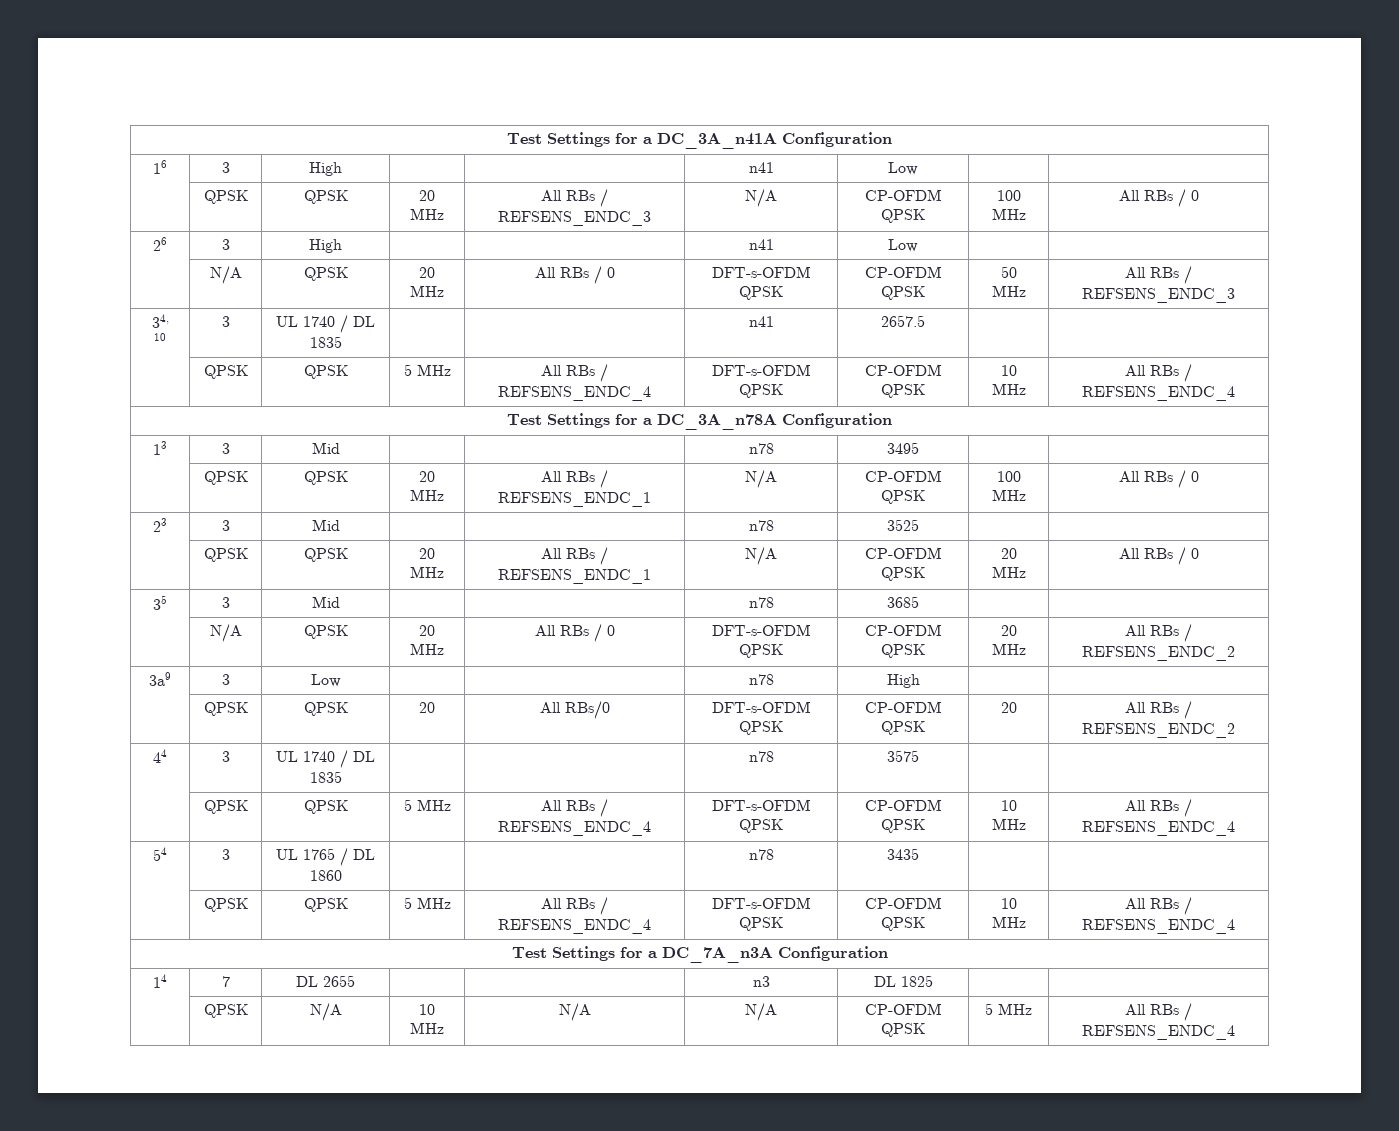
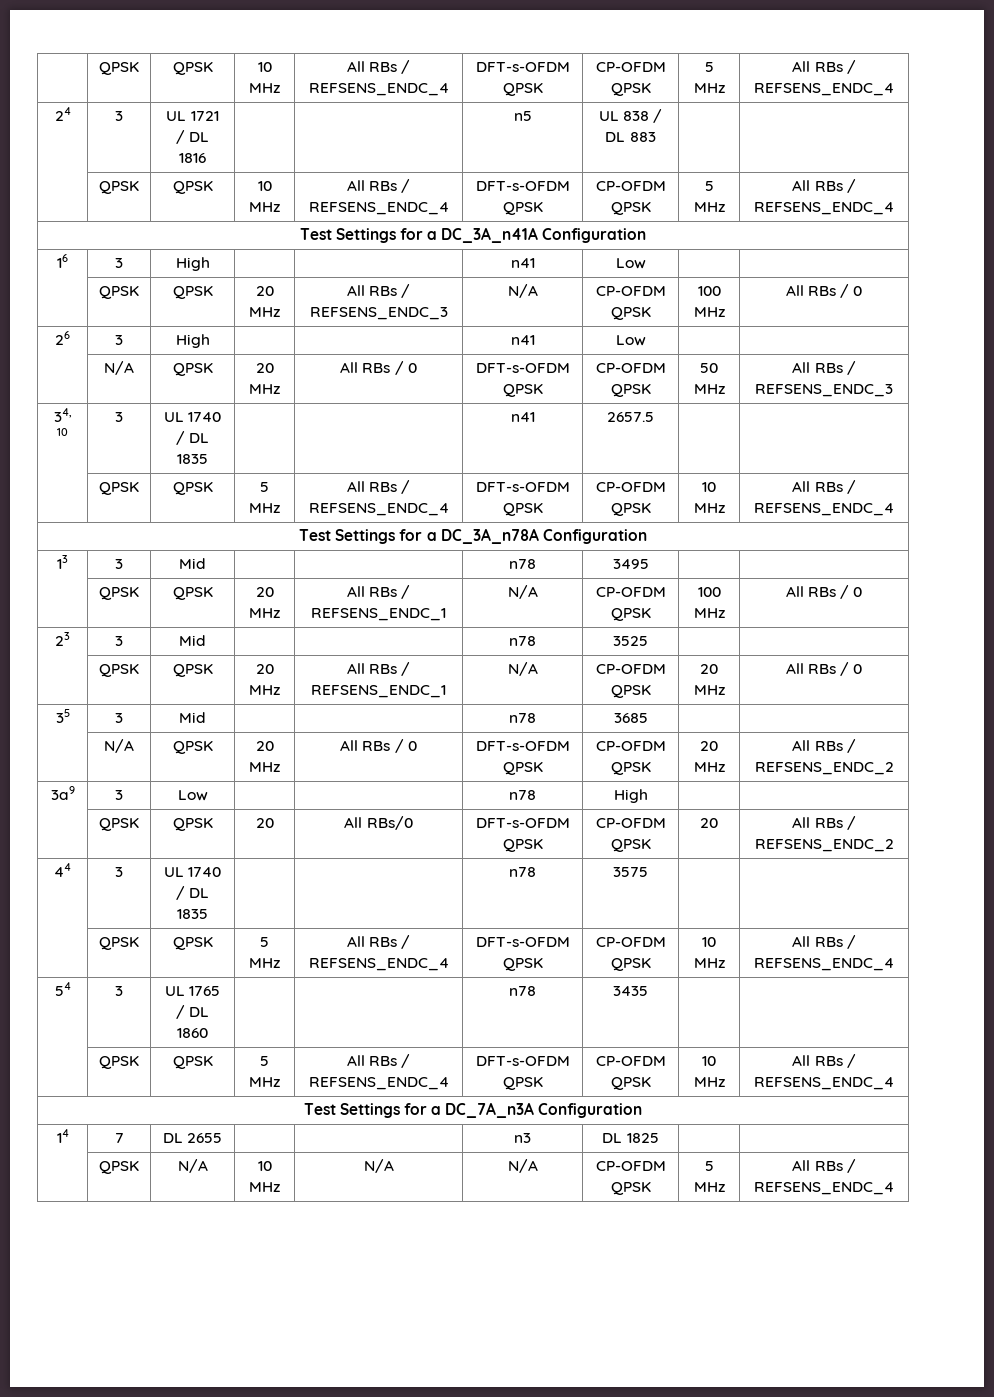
(506, 138) none -> [99,62,139,75] [172,62,213,75] [257,62,272,72] [249,83,280,93] [346,60,411,74] [308,83,449,96] [475,62,570,72] [502,83,543,96] [595,62,666,72] [610,83,651,96] [704,62,714,72] [693,83,725,93] [792,60,856,74] [754,83,894,96] [54,107,71,121] [115,111,123,121] [166,111,219,121] [175,130,210,144] [179,153,206,163] [513,111,532,121] [598,109,663,123] [605,132,656,142] [99,181,139,194] [172,181,213,194] [257,181,272,191] [249,202,280,212] [346,179,411,193] [308,202,449,215] [475,181,570,191] [502,202,543,215] [595,181,666,191] [610,202,651,215] [704,181,714,191] [693,202,725,212] [792,179,856,193] [754,202,894,215] | QPSK | QPSK | 10 MHz | All RBs / REFSENS_ENDC_4 | DFT-s-OFDM QPSK | CP-OFDM QPSK | 5 MHz | All RBs / REFSENS_ENDC_4 // 24 | 3 | UL 1721 / DL 1816 | | | n5 | UL 838 / DL 883 | | // | QPSK | QPSK | 10 MHz | All RBs / REFSENS_ENDC_4 | DFT-s-OFDM QPSK | CP-OFDM QPSK | 5 MHz | All RBs / REFSENS_ENDC_4 //

